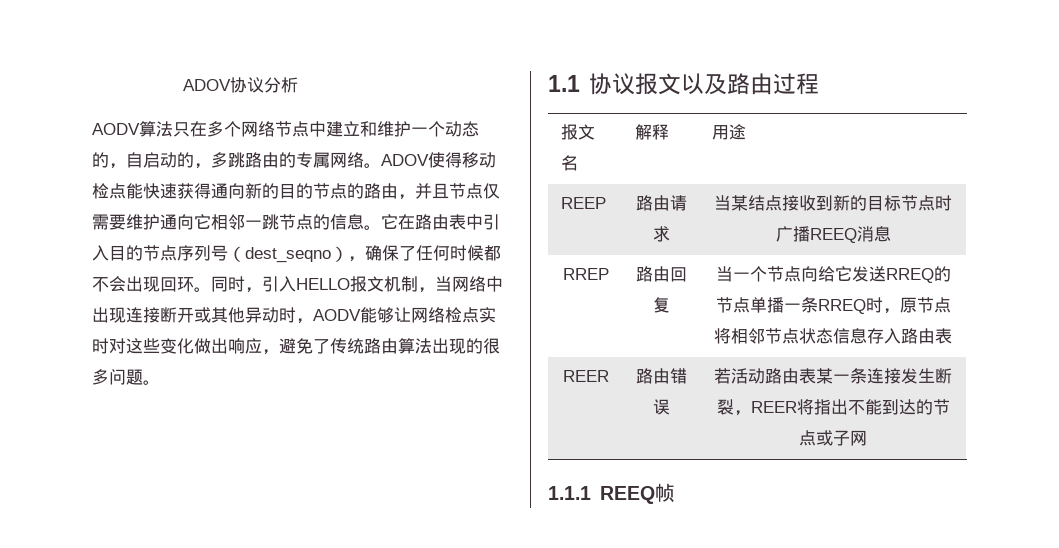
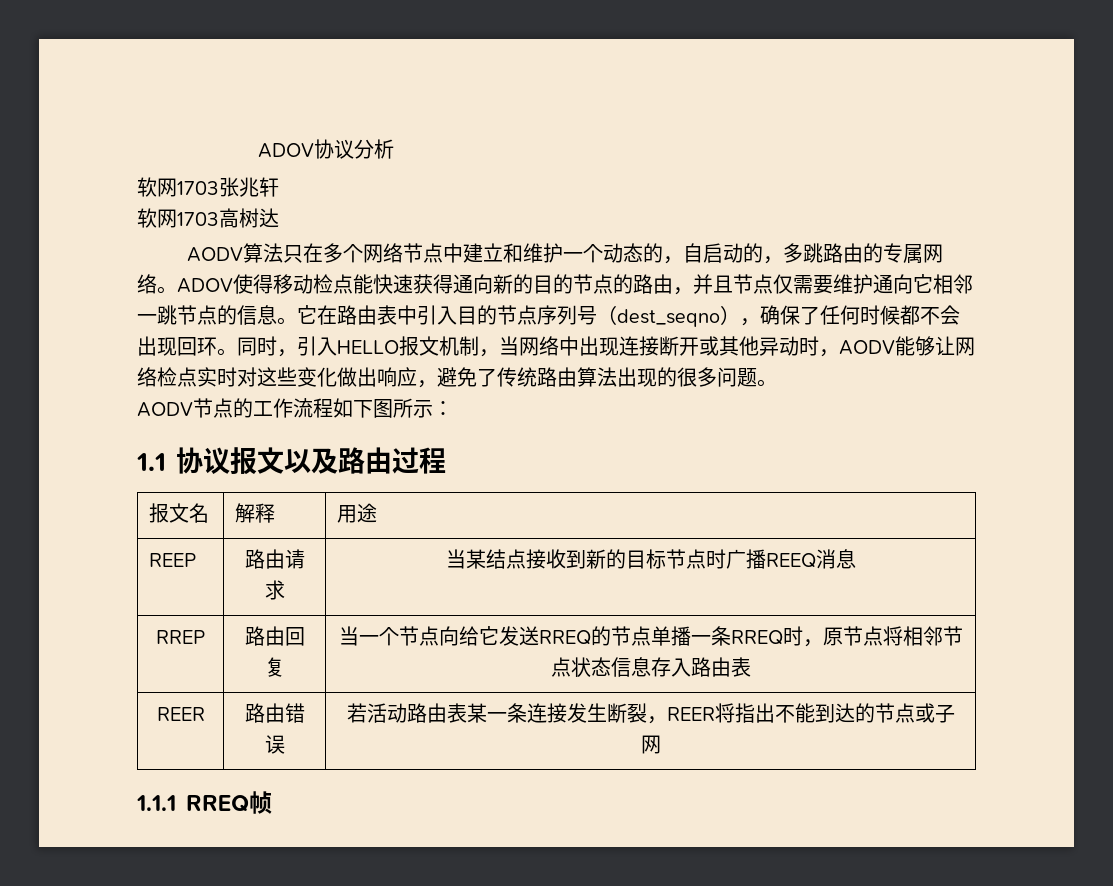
(299, 85) none -> [137,177,279,197] [137,208,279,228] // 软网1703张兆轩 // 软网1703高树达
(160, 382) none -> [137,398,453,418] // AODV节点的工作流程如下图所示：
[599,486,655,504] REEQ -> [186,795,249,812] RREQ

